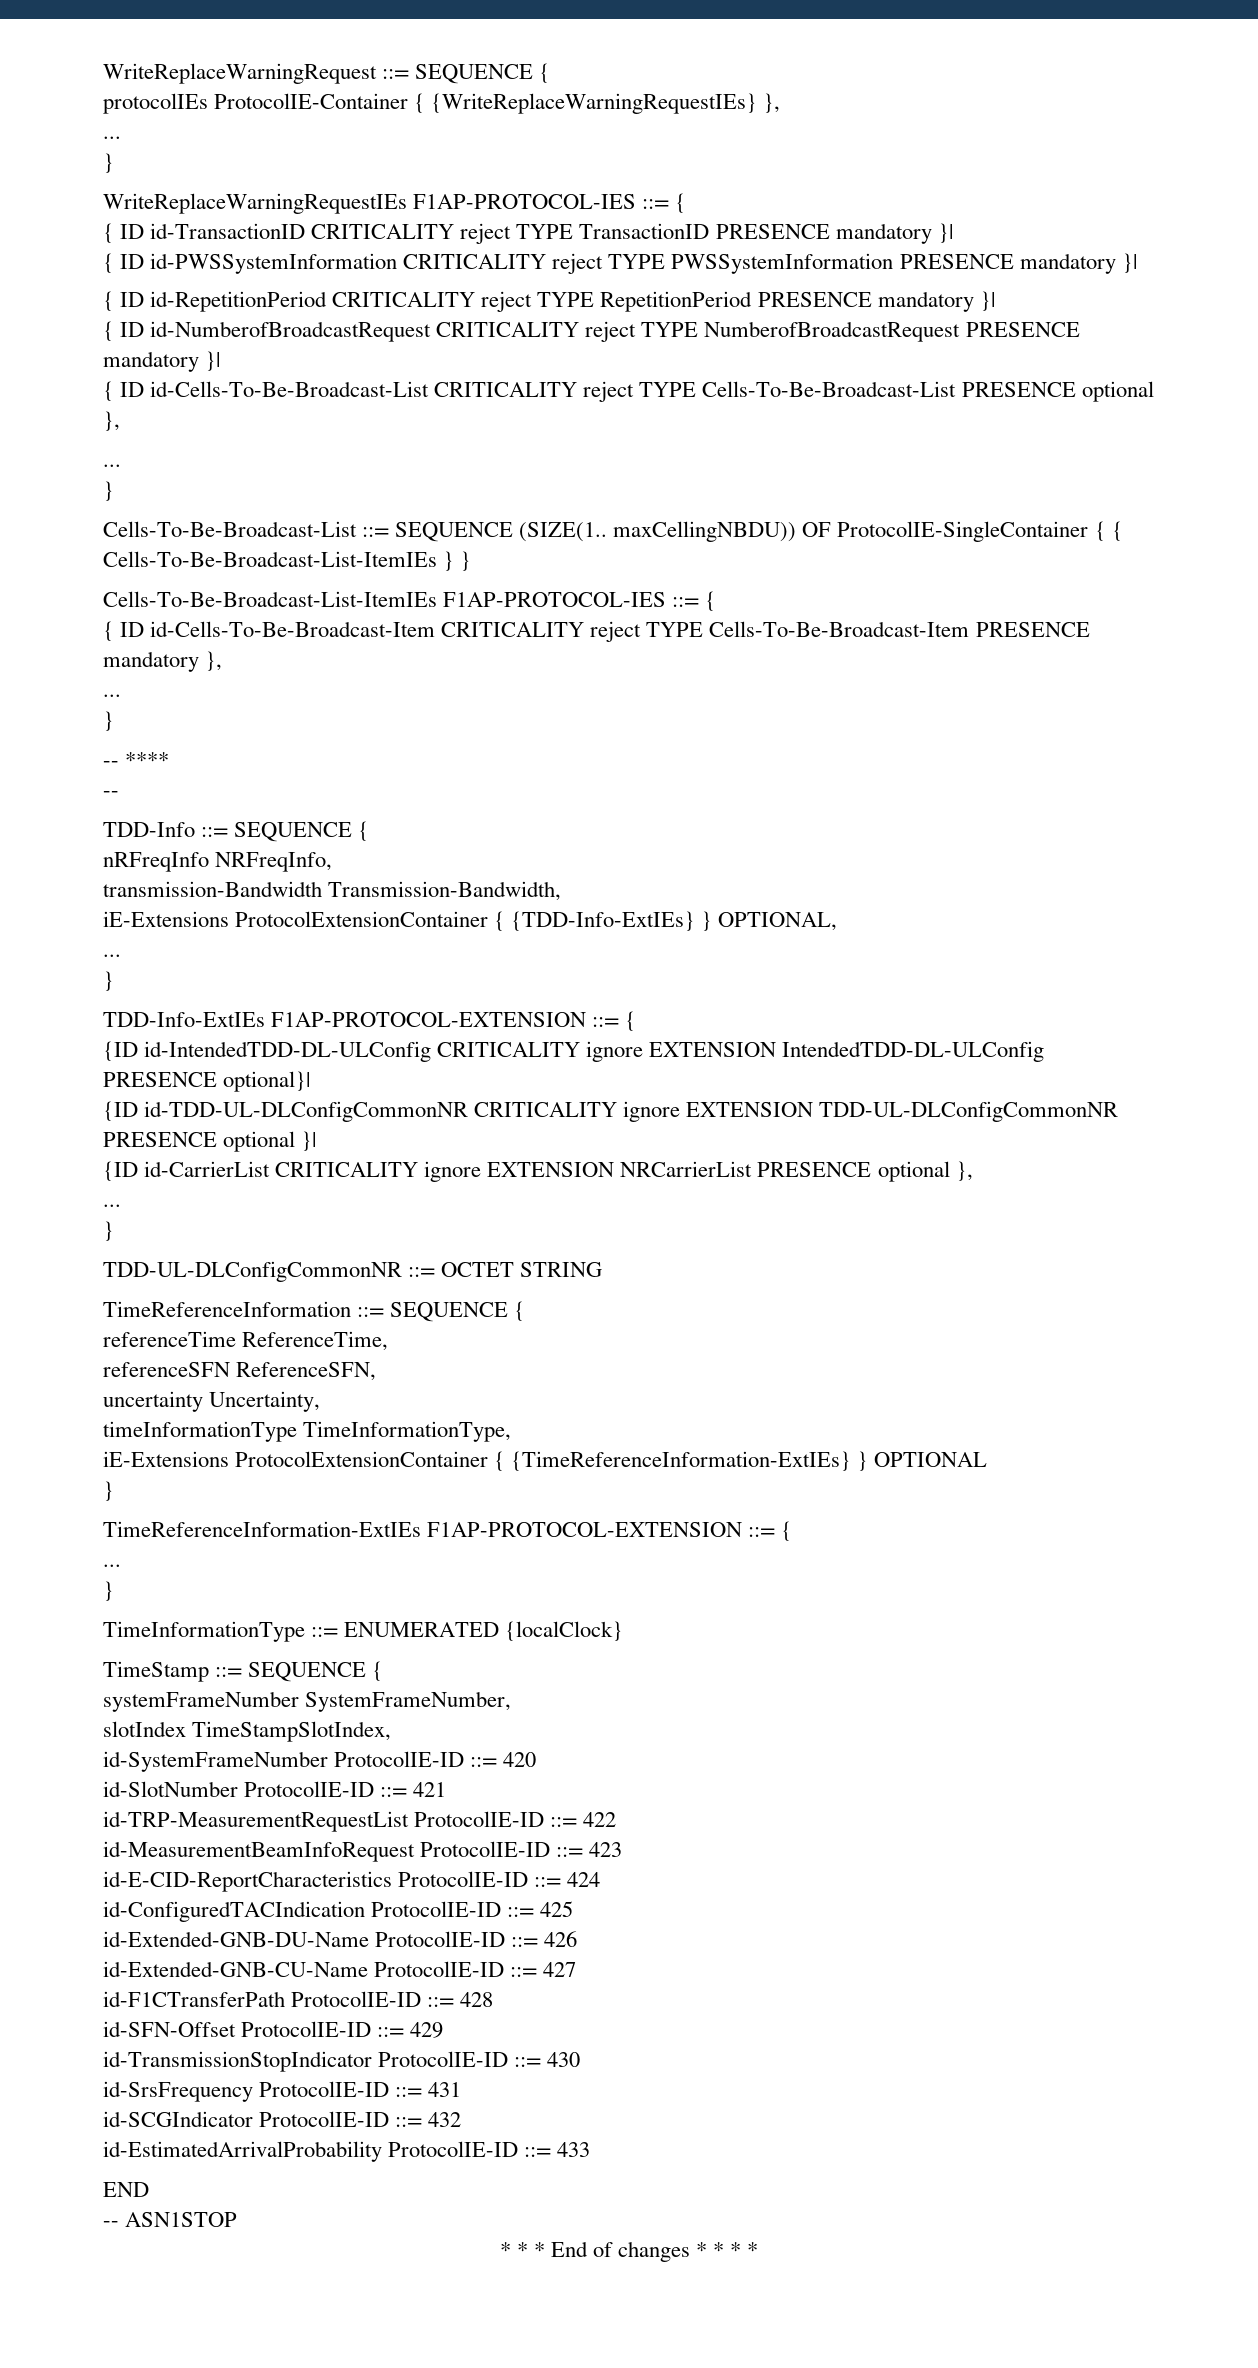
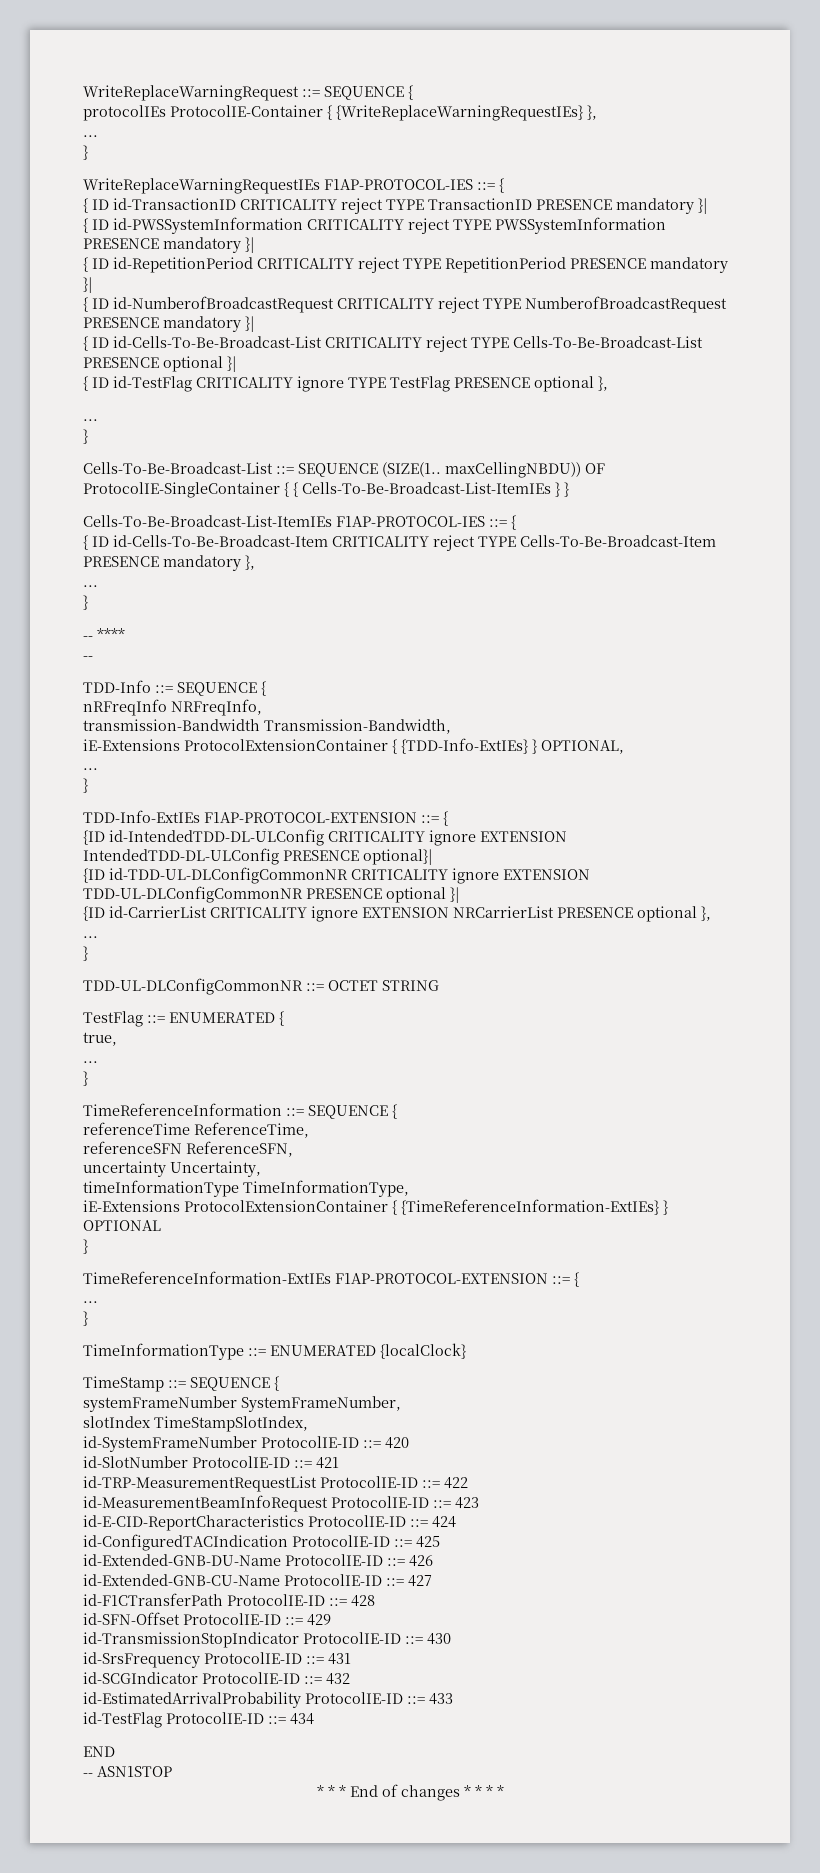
(1154, 391) none -> [227,356,237,372] [83,376,594,392] }| // { ID id-TestFlag CRITICALITY ignore TYPE TestFlag PRESENCE optional
(603, 1269) none -> [83,1011,284,1027] [83,1032,117,1046] [83,1061,98,1063] [83,1071,88,1086] // TestFlag ::= ENUMERATED { // true, // ... // }
(591, 2149) none -> [83,1712,314,1728] // id-TestFlag ProtocolIE-ID ::= 434

